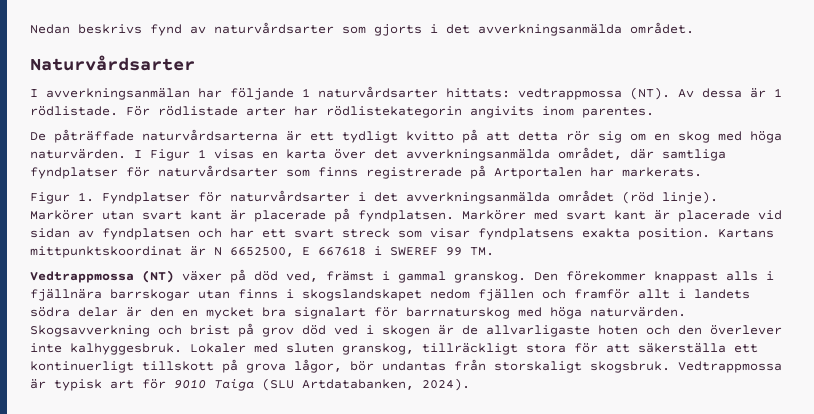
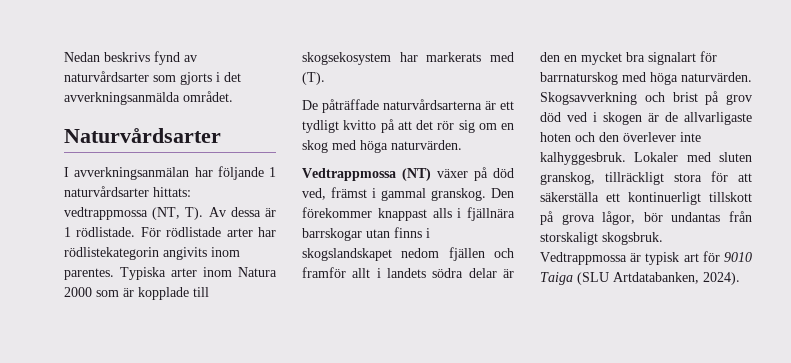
[630,87,670,100] (NT). -> [152,207,204,220] (NT, T).
(654, 112) none -> [120,267,277,280] [64,287,209,300] [302,52,514,65] [302,72,325,85] Typiska arter inom Natura 2000 som är kopplade till skogsekosystem har markerats med (T).
[518,131,558,141] detta -> [416,120,433,130] det
[134,147,726,161] [30,165,702,179] [30,190,718,204] [30,208,782,222] [30,228,774,240] [30,246,494,258] I Figur 1 visas en karta över det avverkningsanmälda området, där samtliga fyndplatser för naturvårdsarter som finns registrerade på Artportalen har markerats. // Figur 1. Fyndplatser för naturvårdsarter i det avverkningsanmälda området (röd linje). Markörer utan svart kant är placerade på fyndplatsen. Markörer med svart kant är placerade vid sidan av fyndplatsen och har ett svart streck som visar fyndplatsens exakta position. Kartans mittpunktskoordinat är N 6652500, E 667618 i SWEREF 99 TM. -> (462, 145) none

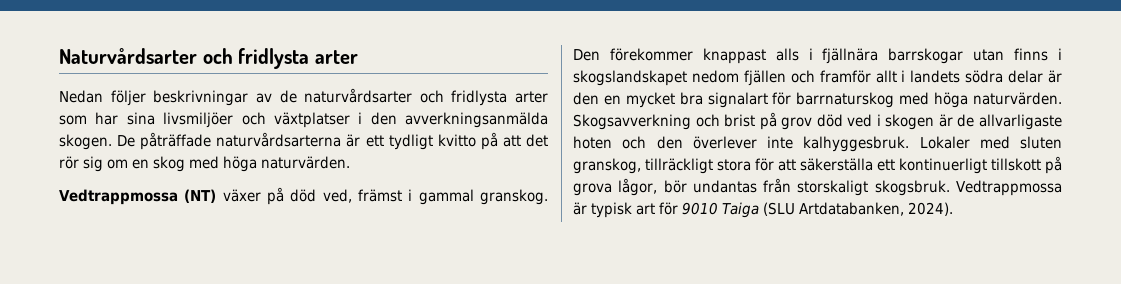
[64,51,197,65] [64,71,241,85] [64,91,233,105] [64,128,221,143] [64,166,276,180] [64,186,191,197] [64,207,276,220] [64,227,276,237] [64,247,240,260] [64,267,277,280] [64,287,209,300] [302,52,514,65] [302,72,325,85] Nedan beskrivs fynd av naturvårdsarter som gjorts i det avverkningsanmälda området. // Naturvårdsarter // I avverkningsanmälan har följande 1 naturvårdsarter hittats: vedtrappmossa (NT, T). Av dessa är 1 rödlistade. För rödlistade arter har rödlistekategorin angivits inom parentes. Typiska arter inom Natura 2000 som är kopplade till skogsekosystem har markerats med (T). // -> [59,48,358,69] [59,88,548,106] [59,112,548,128] [59,134,112,150] Naturvårdsarter och fridlysta arter // Nedan följer beskrivningar av de naturvårdsarter och fridlysta arter som har sina livsmiljöer och växtplatser i den avverkningsanmälda skogen.

